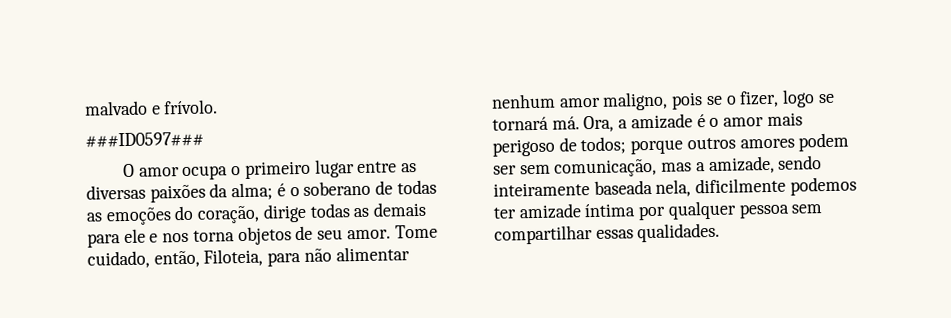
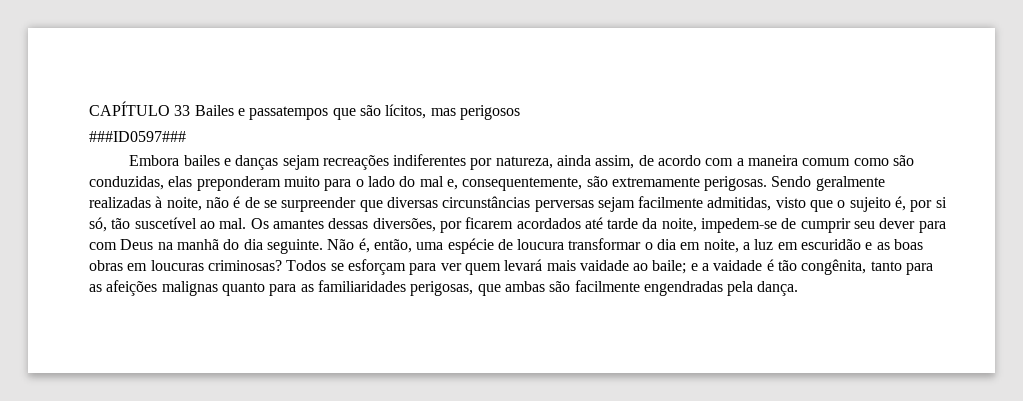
[84,99,219,116] [85,131,204,148] [122,159,418,181] [86,179,437,203] [86,201,427,226] [87,224,438,248] [87,246,410,269] [491,89,835,111] [492,112,803,133] [492,132,850,157] [493,155,823,178] [493,176,857,197] [493,200,823,221] [494,222,721,245] malvado e frívolo. // ###ID0597### // O amor ocupa o primeiro lugar entre as diversas paixões da alma; é o soberano de todas as emoções do coração, dirige todas as demais para ele e nos torna objetos de seu amor. Tome cuidado, então, Filoteia, para não alimentar nenhum amor maligno, pois se o fizer, logo se tornará má. Ora, a amizade é o amor mais perigoso de todos; porque outros amores podem ser sem comunicação, mas a amizade, sendo inteiramente baseada nela, dificilmente podemos ter amizade íntima por qualquer pessoa sem compartilhar essas qualidades. -> [89,101,520,120] [89,131,186,142] [129,154,914,170] [89,176,885,191] [89,196,947,212] [89,217,946,233] [89,238,924,254] [89,259,934,275] [89,280,799,296] CAPÍTULO 33 Bailes e passatempos que são lícitos, mas perigosos // ###ID0597### // Embora bailes e danças sejam recreações indiferentes por natureza, ainda assim, de acordo com a maneira comum como são conduzidas, elas preponderam muito para o lado do mal e, consequentemente, são extremamente perigosas. Sendo geralmente realizadas à noite, não é de se surpreender que diversas circunstâncias perversas sejam facilmente admitidas, visto que o sujeito é, por si só, tão suscetível ao mal. Os amantes dessas diversões, por ficarem acordados até tarde da noite, impedem-se de cumprir seu dever para com Deus na manhã do dia seguinte. Não é, então, uma espécie de loucura transformar o dia em noite, a luz em escuridão e as boas obras em loucuras criminosas? Todos se esforçam para ver quem levará mais vaidade ao baile; e a vaidade é tão congênita, tanto para as afeições malignas quanto para as familiaridades perigosas, que ambas são facilmente engendradas pela dança.

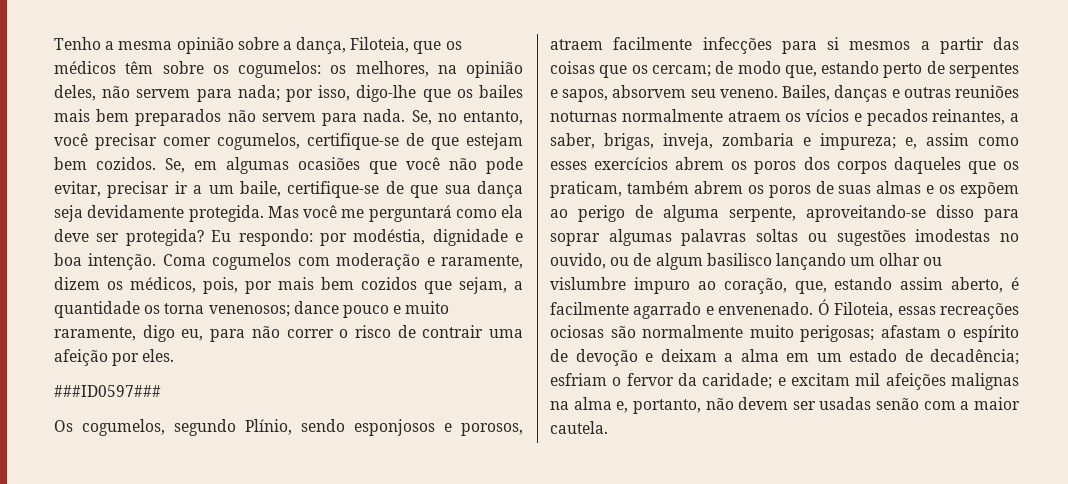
[89,101,520,120] [89,131,186,142] [129,154,914,170] [89,176,885,191] [89,196,947,212] [89,217,946,233] [89,238,924,254] [89,259,934,275] [89,280,799,296] CAPÍTULO 33 Bailes e passatempos que são lícitos, mas perigosos // ###ID0597### // Embora bailes e danças sejam recreações indiferentes por natureza, ainda assim, de acordo com a maneira comum como são conduzidas, elas preponderam muito para o lado do mal e, consequentemente, são extremamente perigosas. Sendo geralmente realizadas à noite, não é de se surpreender que diversas circunstâncias perversas sejam facilmente admitidas, visto que o sujeito é, por si só, tão suscetível ao mal. Os amantes dessas diversões, por ficarem acordados até tarde da noite, impedem-se de cumprir seu dever para com Deus na manhã do dia seguinte. Não é, então, uma espécie de loucura transformar o dia em noite, a luz em escuridão e as boas obras em loucuras criminosas? Todos se esforçam para ver quem levará mais vaidade ao baile; e a vaidade é tão congênita, tanto para as afeições malignas quanto para as familiaridades perigosas, que ambas são facilmente engendradas pela dança. -> [54,37,462,54] [54,61,523,78] [54,85,523,102] [54,109,523,126] [54,133,523,150] [54,157,523,174] [54,181,523,198] [54,205,523,222] [54,229,523,246] [54,253,523,270] [54,277,523,294] [54,301,450,318] [54,325,523,342] [54,349,175,366] [54,385,161,397] [54,419,523,436] [550,37,1019,54] [550,61,1019,78] [550,85,1019,102] [550,109,1019,126] [550,133,1019,150] [550,157,1019,174] [550,181,1019,198] [550,205,1019,222] [550,229,1019,246] [550,253,943,270] [550,277,1019,294] [550,299,1019,319] [550,325,1019,342] [550,349,1019,366] [550,373,1019,390] [550,397,1020,414] [550,421,608,434] Tenho a mesma opinião sobre a dança, Filoteia, que os médicos têm sobre os cogumelos: os melhores, na opinião deles, não servem para nada; por isso, digo-lhe que os bailes mais bem preparados não servem para nada. Se, no entanto, você precisar comer cogumelos, certifique-se de que estejam bem cozidos. Se, em algumas ocasiões que você não pode evitar, precisar ir a um baile, certifique-se de que sua dança seja devidamente protegida. Mas você me perguntará como ela deve ser protegida? Eu respondo: por modéstia, dignidade e boa intenção. Coma cogumelos com moderação e raramente, dizem os médicos, pois, por mais bem cozidos que sejam, a quantidade os torna venenosos; dance pouco e muito raramente, digo eu, para não correr o risco de contrair uma afeição por eles. // ###ID0597### // Os cogumelos, segundo Plínio, sendo esponjosos e porosos, atraem facilmente infecções para si mesmos a partir das coisas que os cercam; de modo que, estando perto de serpentes e sapos, absorvem seu veneno. Bailes, danças e outras reuniões noturnas normalmente atraem os vícios e pecados reinantes, a saber, brigas, inveja, zombaria e impureza; e, assim como esses exercícios abrem os poros dos corpos daqueles que os praticam, também abrem os poros de suas almas e os expõem ao perigo de alguma serpente, aproveitando-se disso para soprar algumas palavras soltas ou sugestões imodestas no ouvido, ou de algum basilisco lançando um olhar ou vislumbre impuro ao coração, que, estando assim aberto, é facilmente agarrado e envenenado. Ó Filoteia, essas recreações ociosas são normalmente muito perigosas; afastam o espírito de devoção e deixam a alma em um estado de decadência; esfriam o fervor da caridade; e excitam mil afeições malignas na alma e, portanto, não devem ser usadas senão com a maior cautela.

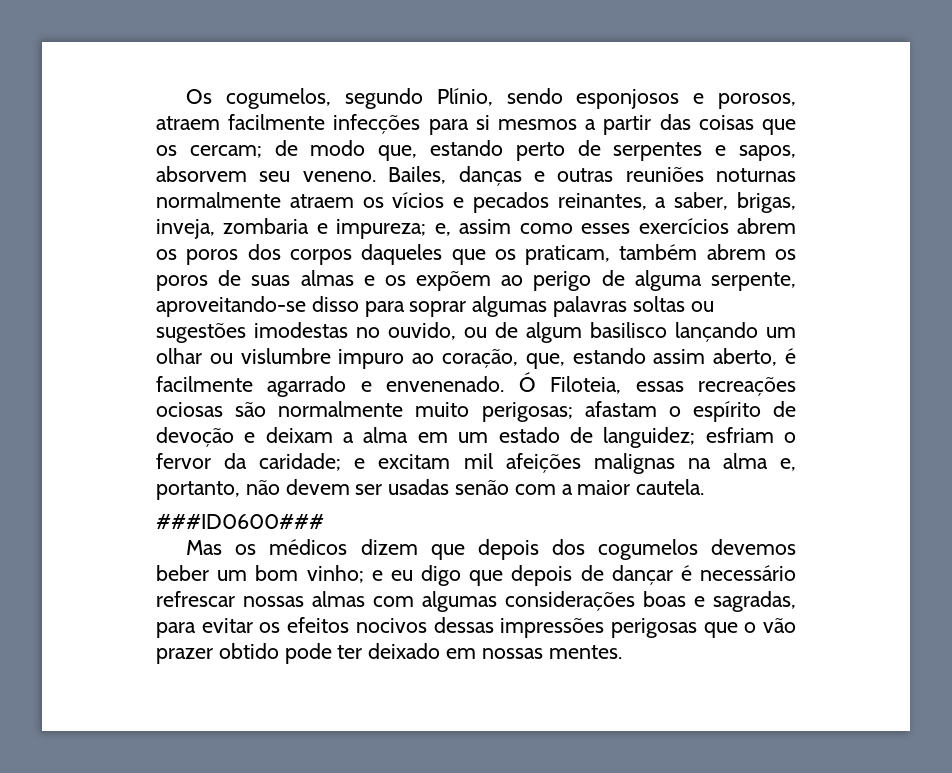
[54,37,462,54] [54,61,523,78] [54,85,523,102] [54,109,523,126] [54,133,523,150] [54,157,523,174] [54,181,523,198] [54,205,523,222] [54,229,523,246] [54,253,523,270] [54,277,523,294] [54,301,450,318] [54,325,523,342] [54,349,175,366] [54,385,161,397] Tenho a mesma opinião sobre a dança, Filoteia, que os médicos têm sobre os cogumelos: os melhores, na opinião deles, não servem para nada; por isso, digo-lhe que os bailes mais bem preparados não servem para nada. Se, no entanto, você precisar comer cogumelos, certifique-se de que estejam bem cozidos. Se, em algumas ocasiões que você não pode evitar, precisar ir a um baile, certifique-se de que sua dança seja devidamente protegida. Mas você me perguntará como ela deve ser protegida? Eu respondo: por modéstia, dignidade e boa intenção. Coma cogumelos com moderação e raramente, dizem os médicos, pois, por mais bem cozidos que sejam, a quantidade os torna venenosos; dance pouco e muito raramente, digo eu, para não correr o risco de contrair uma afeição por eles. // ###ID0597### // -> (186, 96) none
[930,349,1019,365] decadência; -> [603,427,696,448] languidez;
(608, 427) none -> [156,514,324,529] [186,539,796,560] [156,565,796,586] [156,591,796,612] [156,617,796,638] [156,643,622,664] // ###ID0600### // Mas os médicos dizem que depois dos cogumelos devemos beber um bom vinho; e eu digo que depois de dançar é necessário refrescar nossas almas com algumas considerações boas e sagradas, para evitar os efeitos nocivos dessas impressões perigosas que o vão prazer obtido pode ter deixado em nossas mentes.

